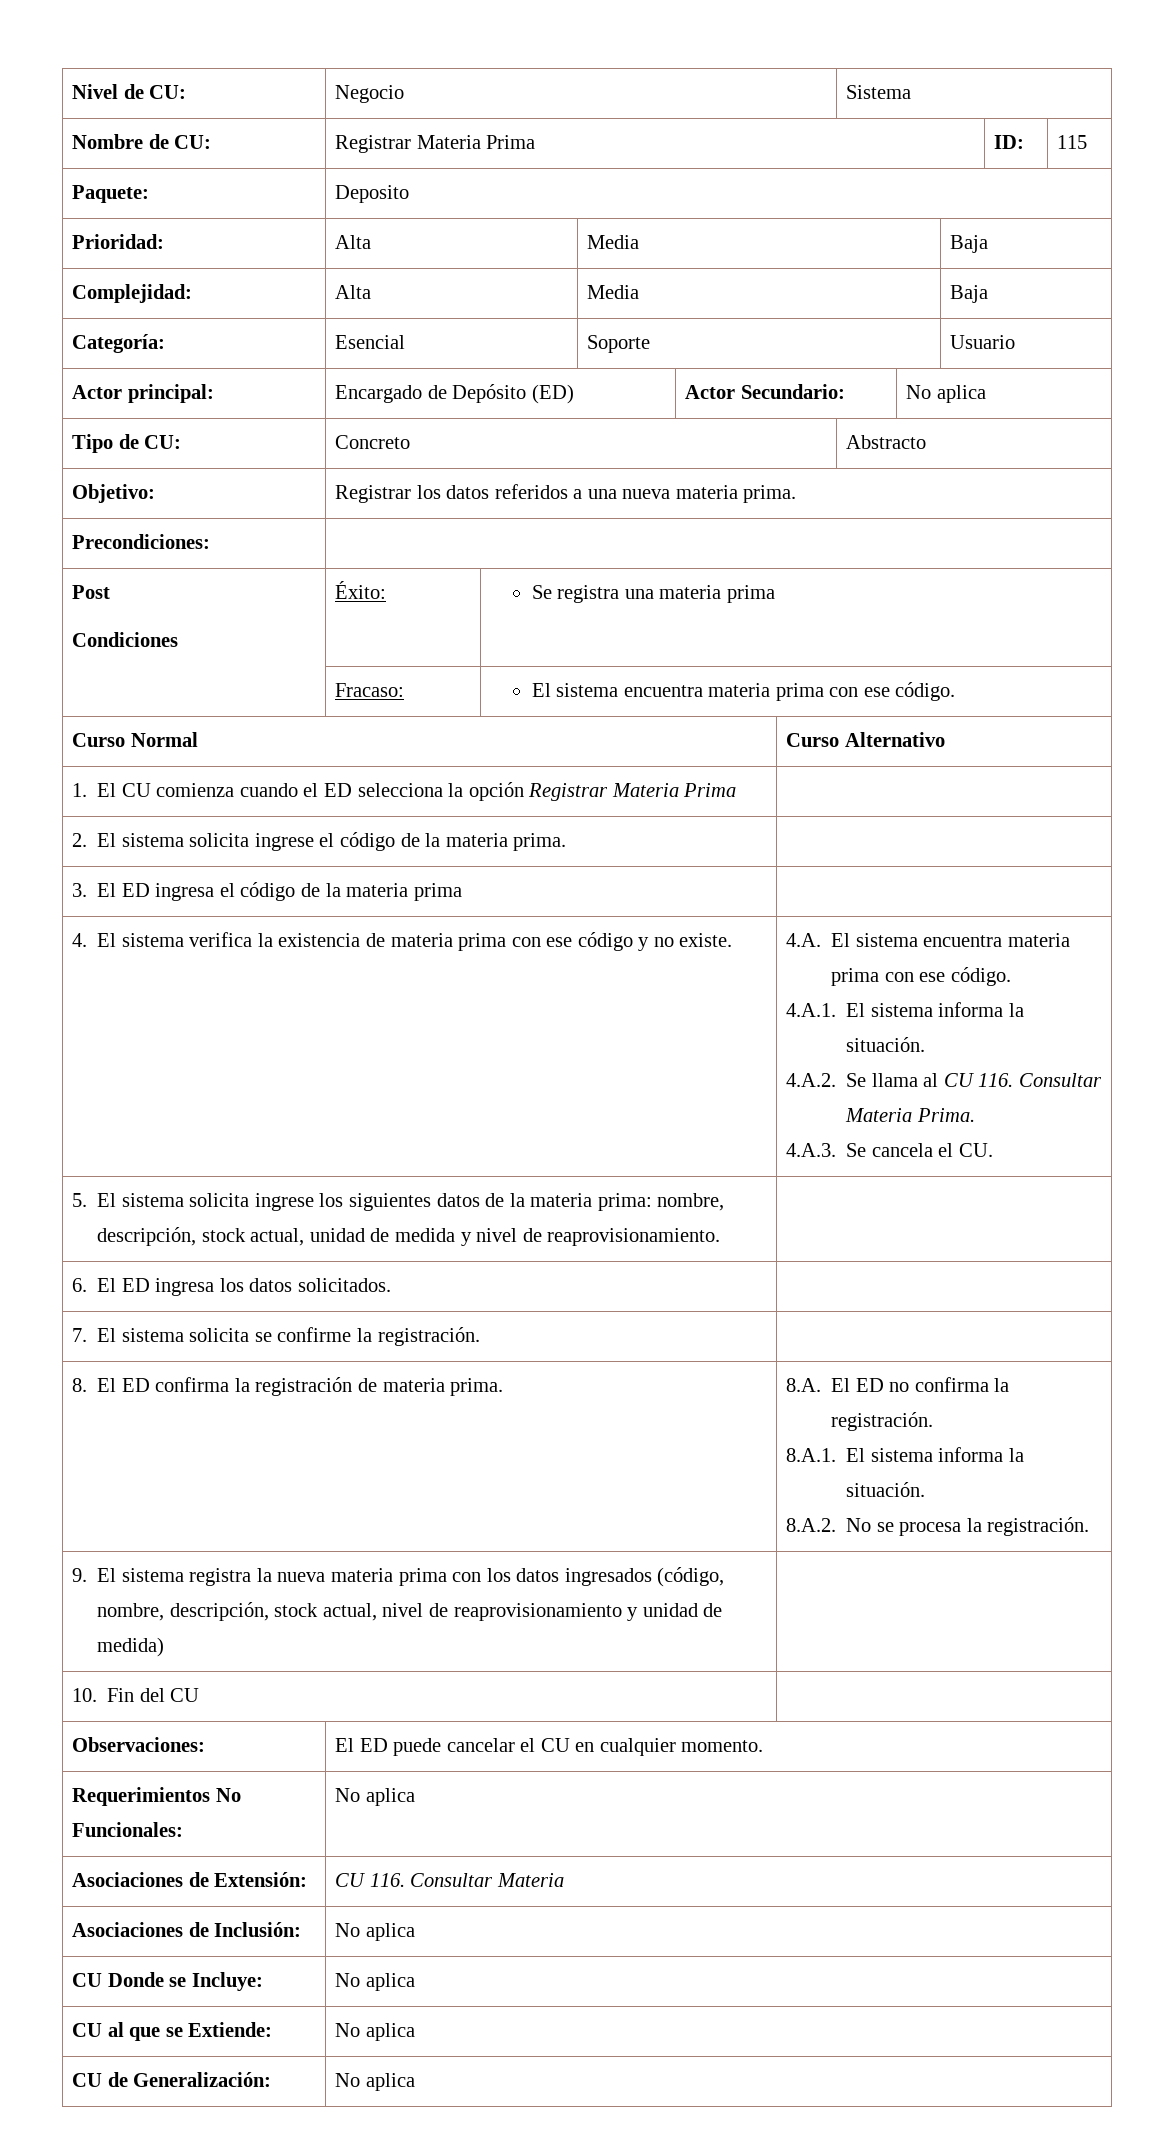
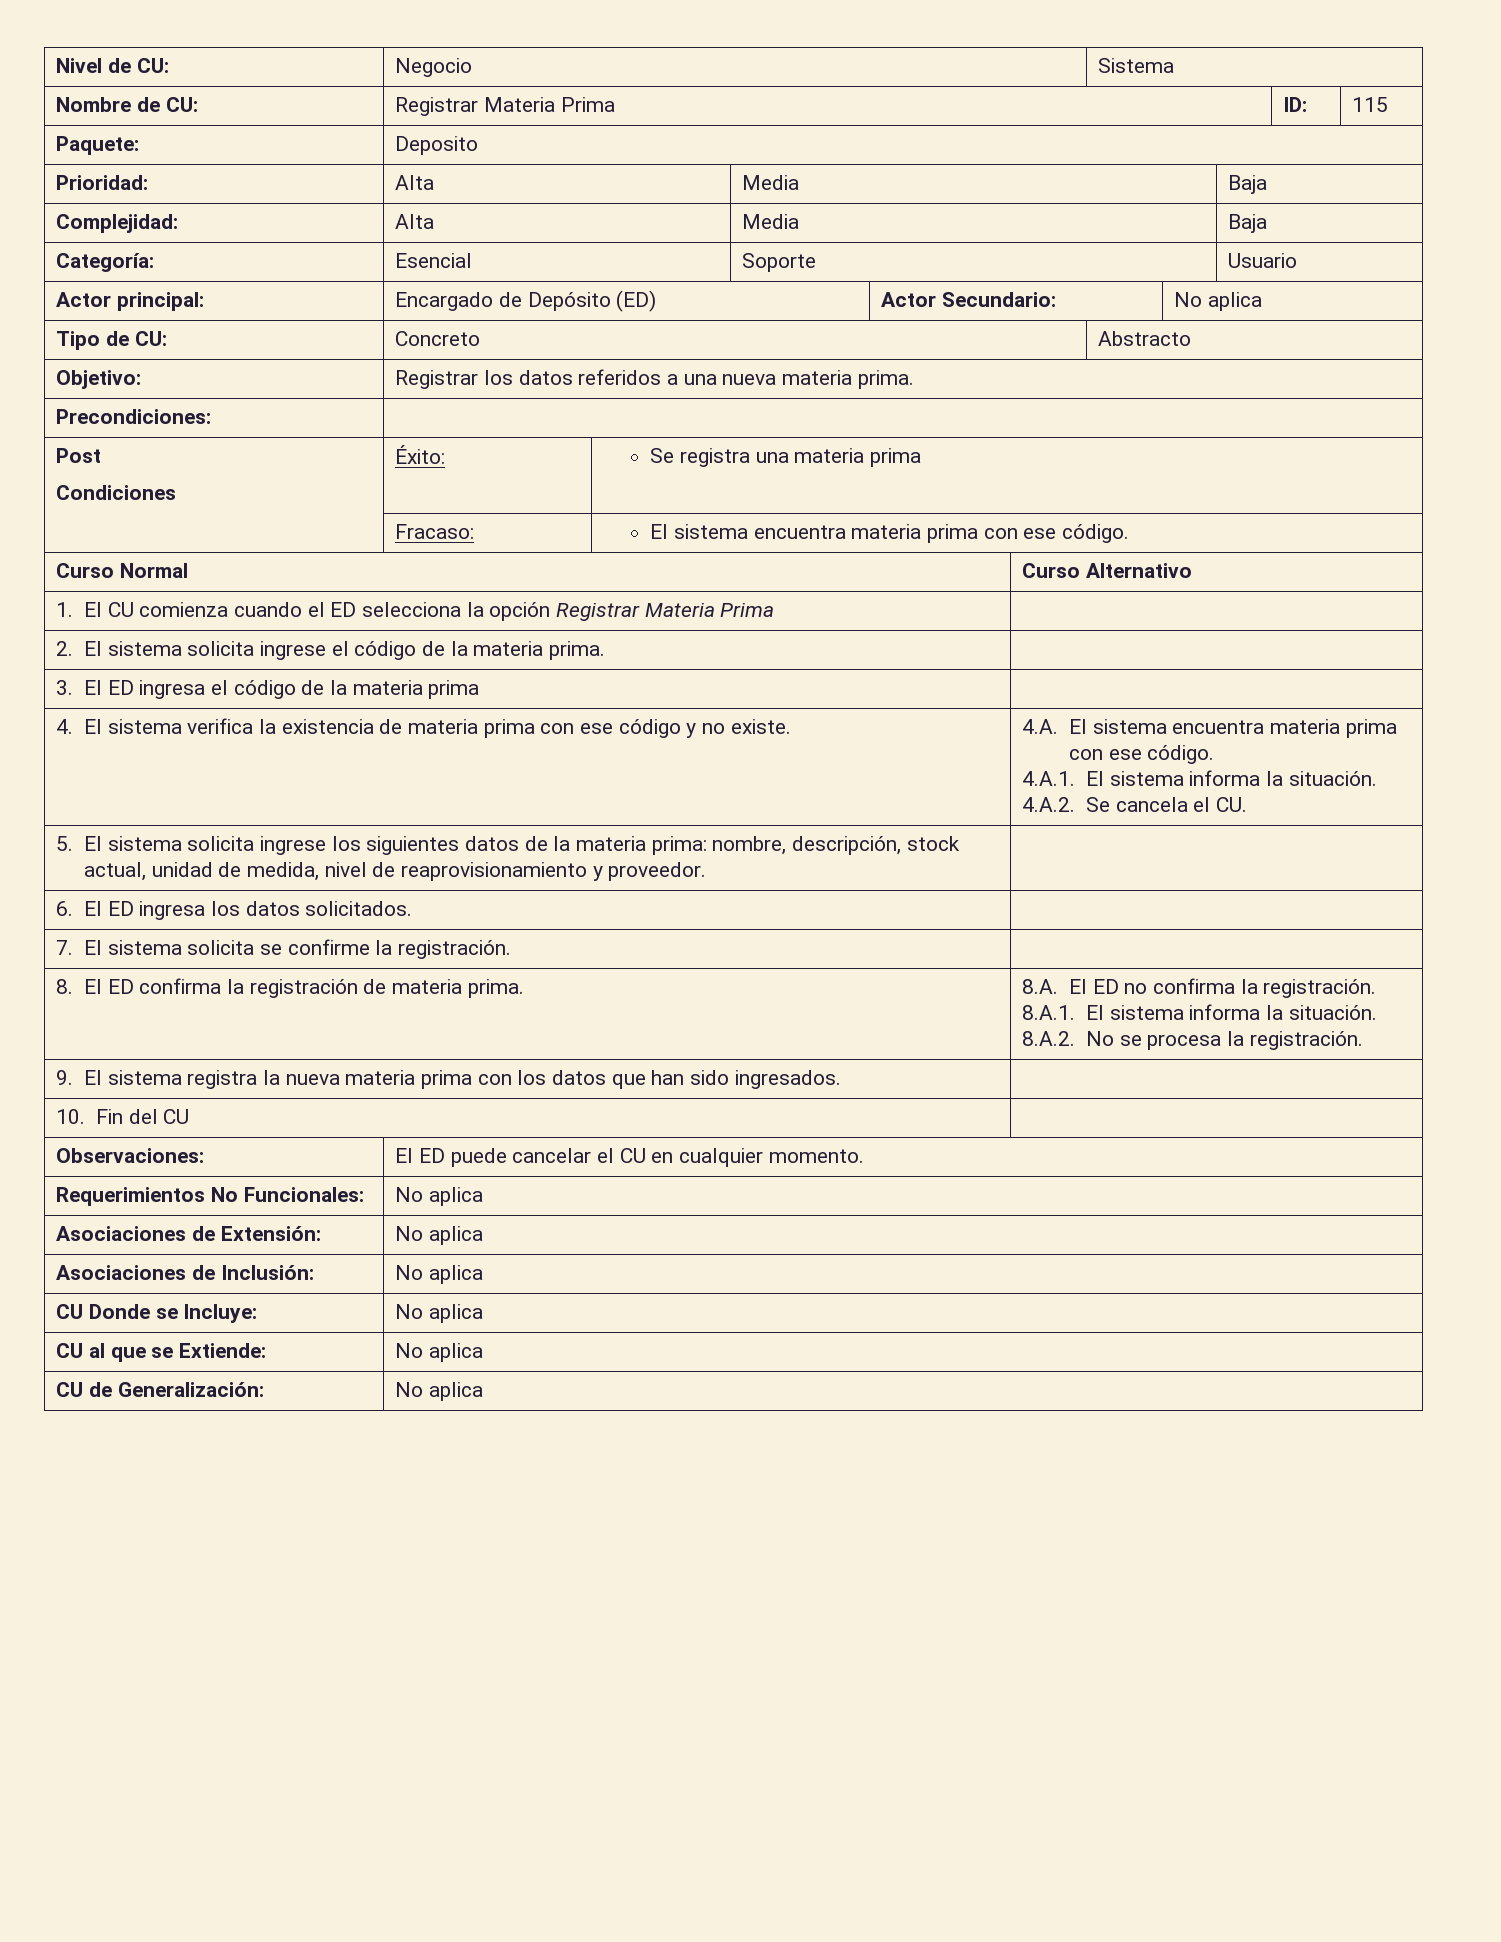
[871,1073,1102,1087] [845,1108,975,1122] [786,1143,867,1157] llama al CU 116. Consultar Materia Prima. // 4.A.3. Se -> (1110, 804) none
[394,1228,721,1246] medida y nivel de reaprovisionamiento. -> [246,862,707,881] medida, nivel de reaprovisionamiento y proveedor.
[564,1567,725,1587] [97,1602,723,1621] [97,1637,165,1657] ingresados (código, nombre, descripción, stock actual, nivel de reaprovisionamiento y unidad de medida) -> [611,1070,841,1089] que han sido ingresados.
[335,1873,564,1887] CU 116. Consultar Materia -> [395,1226,484,1245] No aplica

